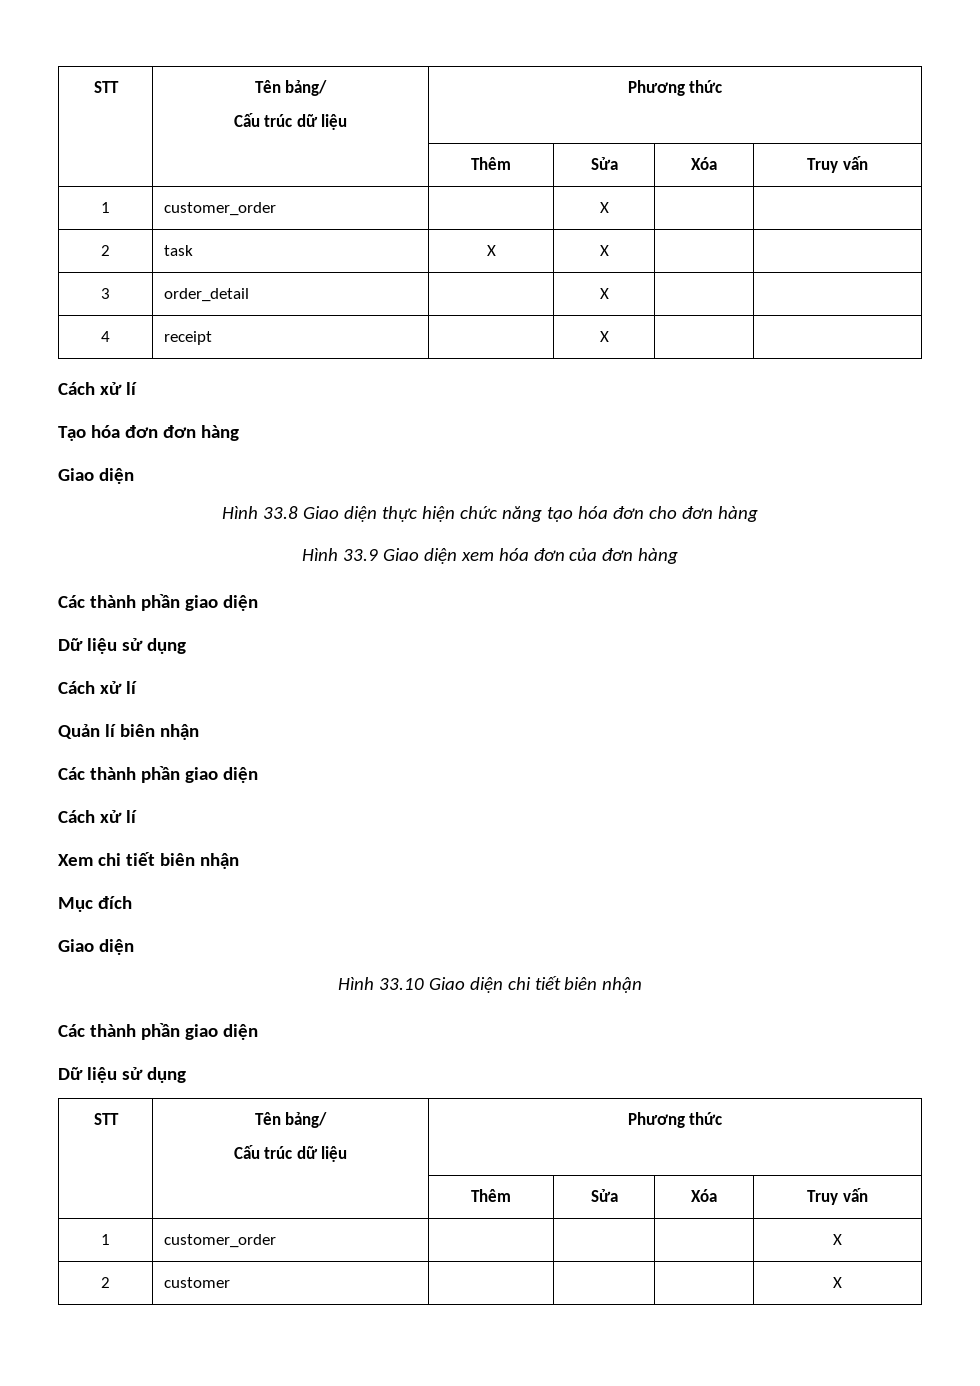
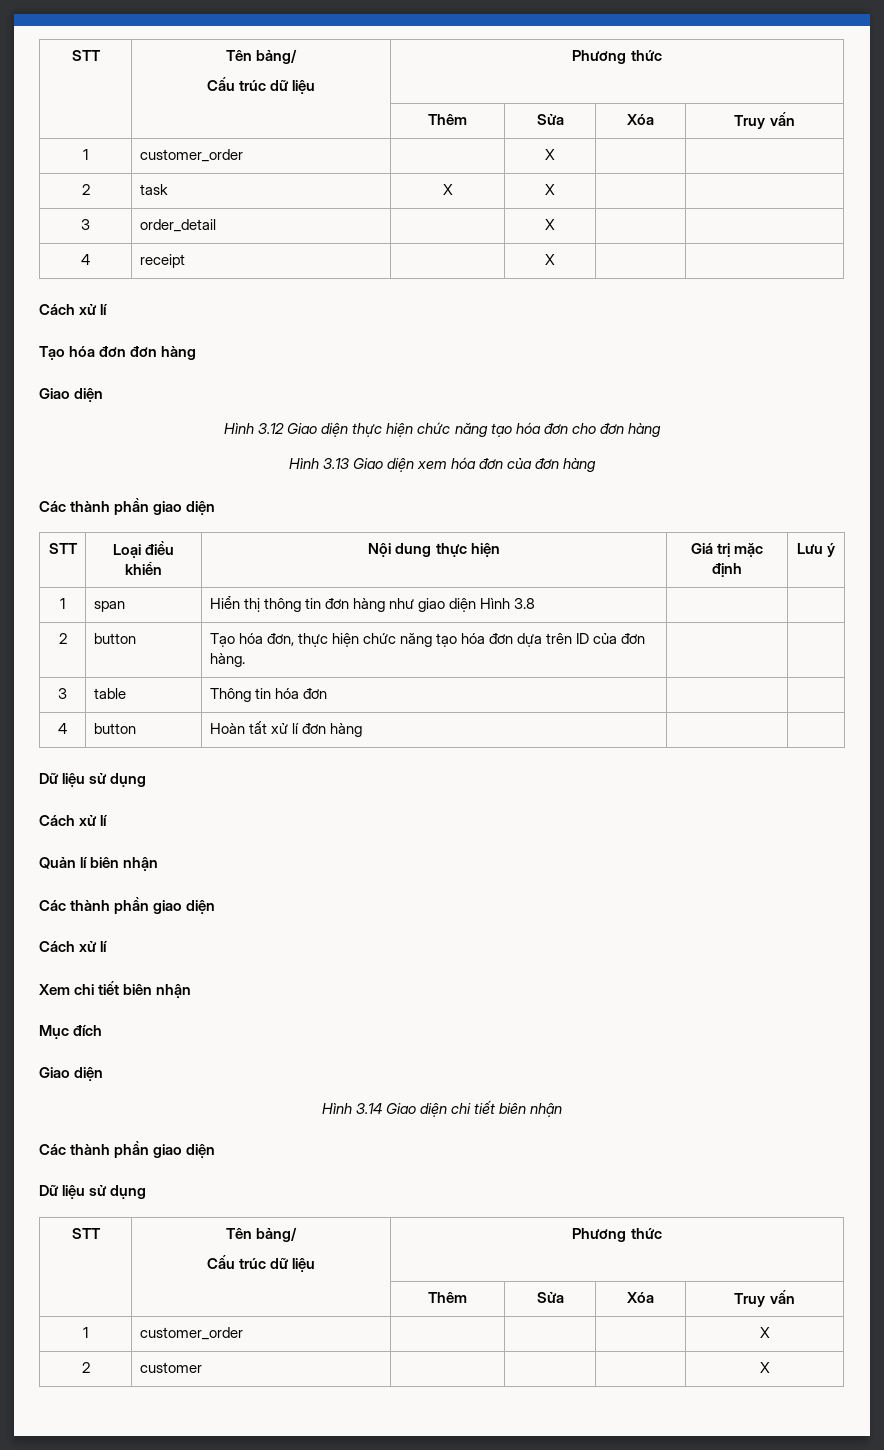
[263,506,299,519] 33.8 -> [258,423,285,434] 3.12
[342,549,378,561] 33.9 -> [322,458,349,469] 3.13
(258, 603) none -> [48,543,78,554] [112,541,175,559] [125,561,162,575] [368,543,500,558] [690,543,764,558] [712,563,742,578] [796,543,836,557] [60,598,65,609] [93,601,125,612] [209,596,536,612] [58,633,67,644] [93,633,136,644] [209,633,646,647] [209,653,245,667] [58,688,67,699] [93,688,126,699] [209,688,327,702] [58,723,67,734] [93,723,136,734] [209,721,362,737] // STT | Loại điều khiển | Nội dung thực hiện | Giá trị mặc định | Lưu ý // 1 | span | Hiển thị thông tin đơn hàng như giao diện Hình 3.8 | | // 2 | button | Tạo hóa đơn, thực hiện chức năng tạo hóa đơn dựa trên ID của đơn hàng. | | // 3 | table | Thông tin hóa đơn | | // 4 | button | Hoàn tất xử lí đơn hàng | |
[378,978,424,990] 33.10 -> [355,1103,382,1114] 3.14

